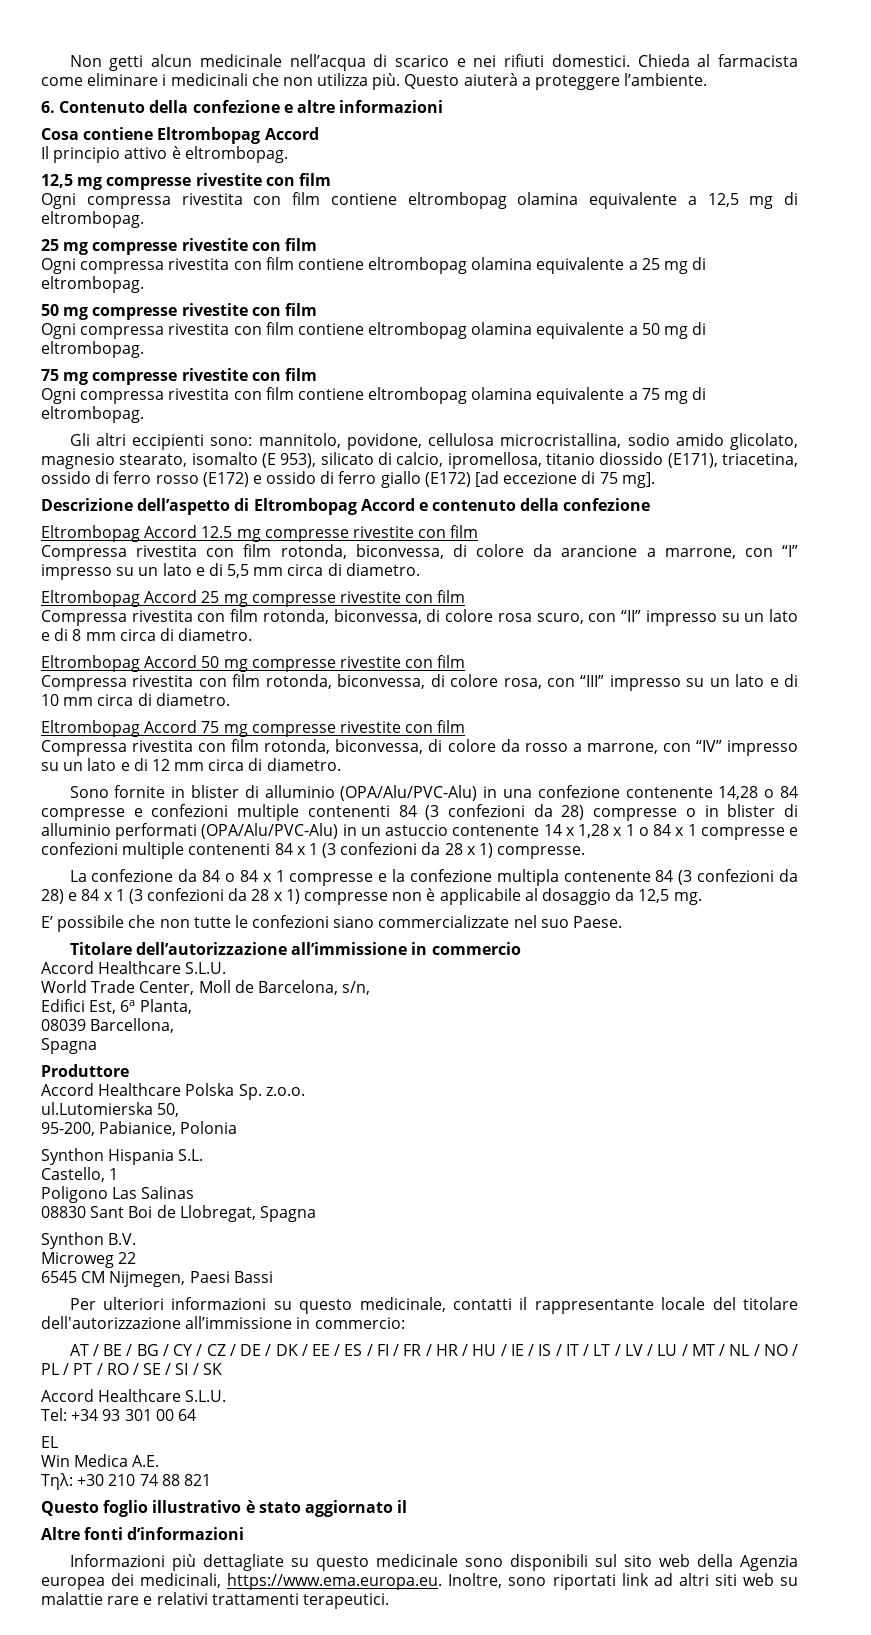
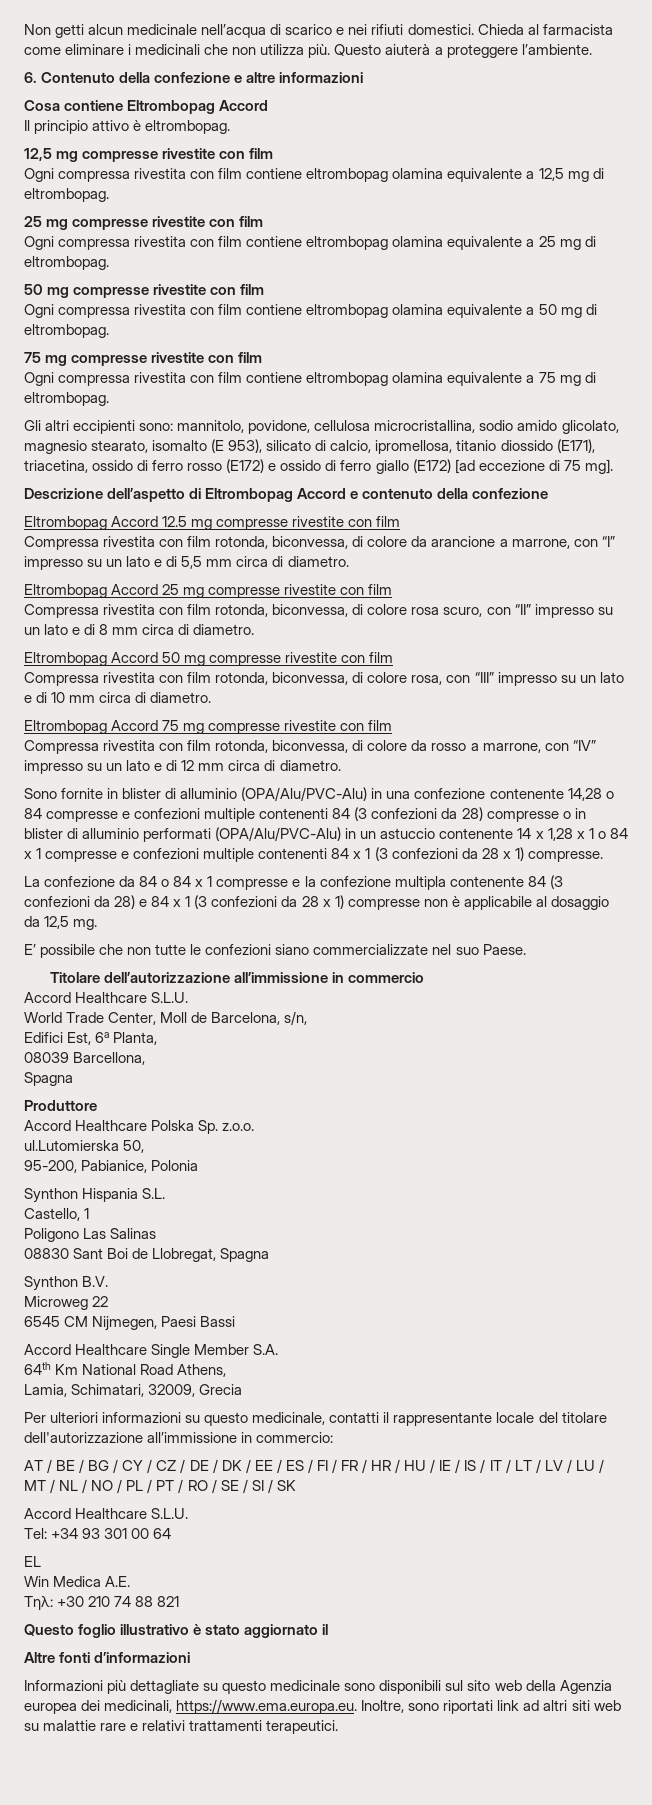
(273, 1277) none -> [24,1344,279,1358] [24,1362,227,1377] [24,1384,243,1397] // Accord Healthcare Single Member S.A. // 64th Km National Road Athens, // Lamia, Schimatari, 32009, Grecia

